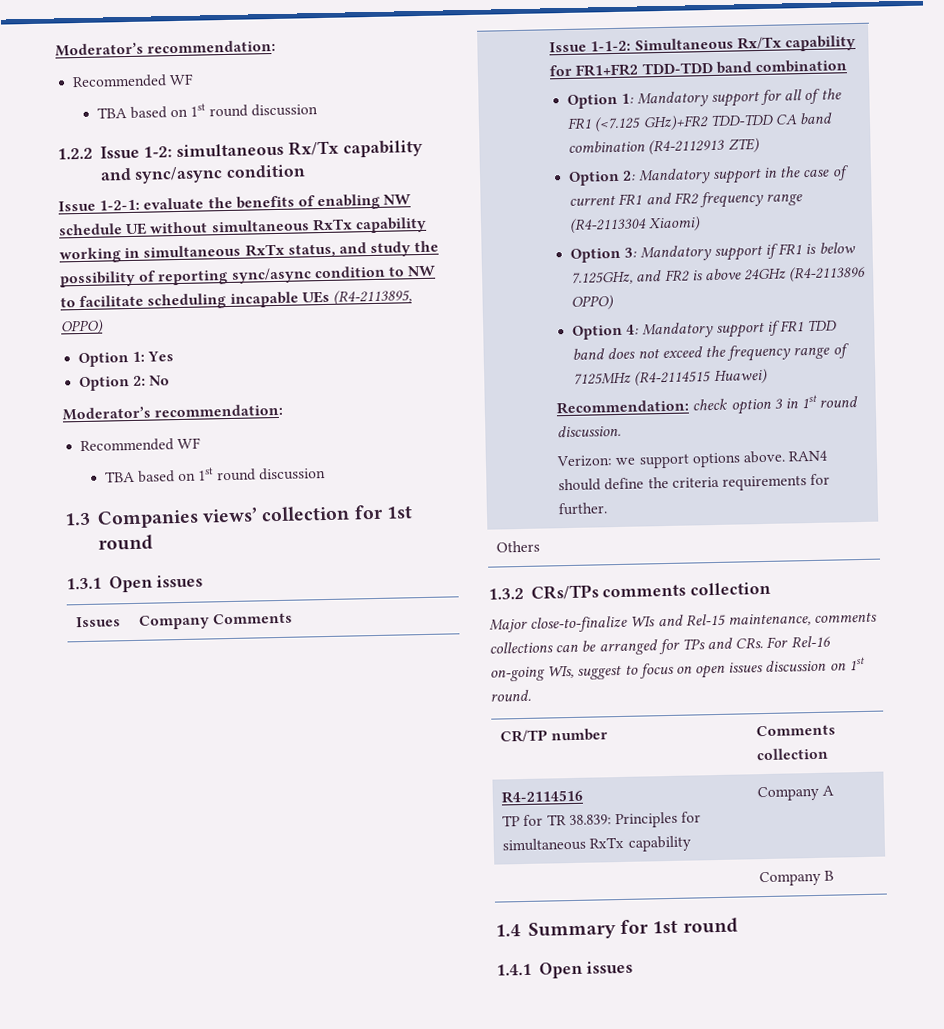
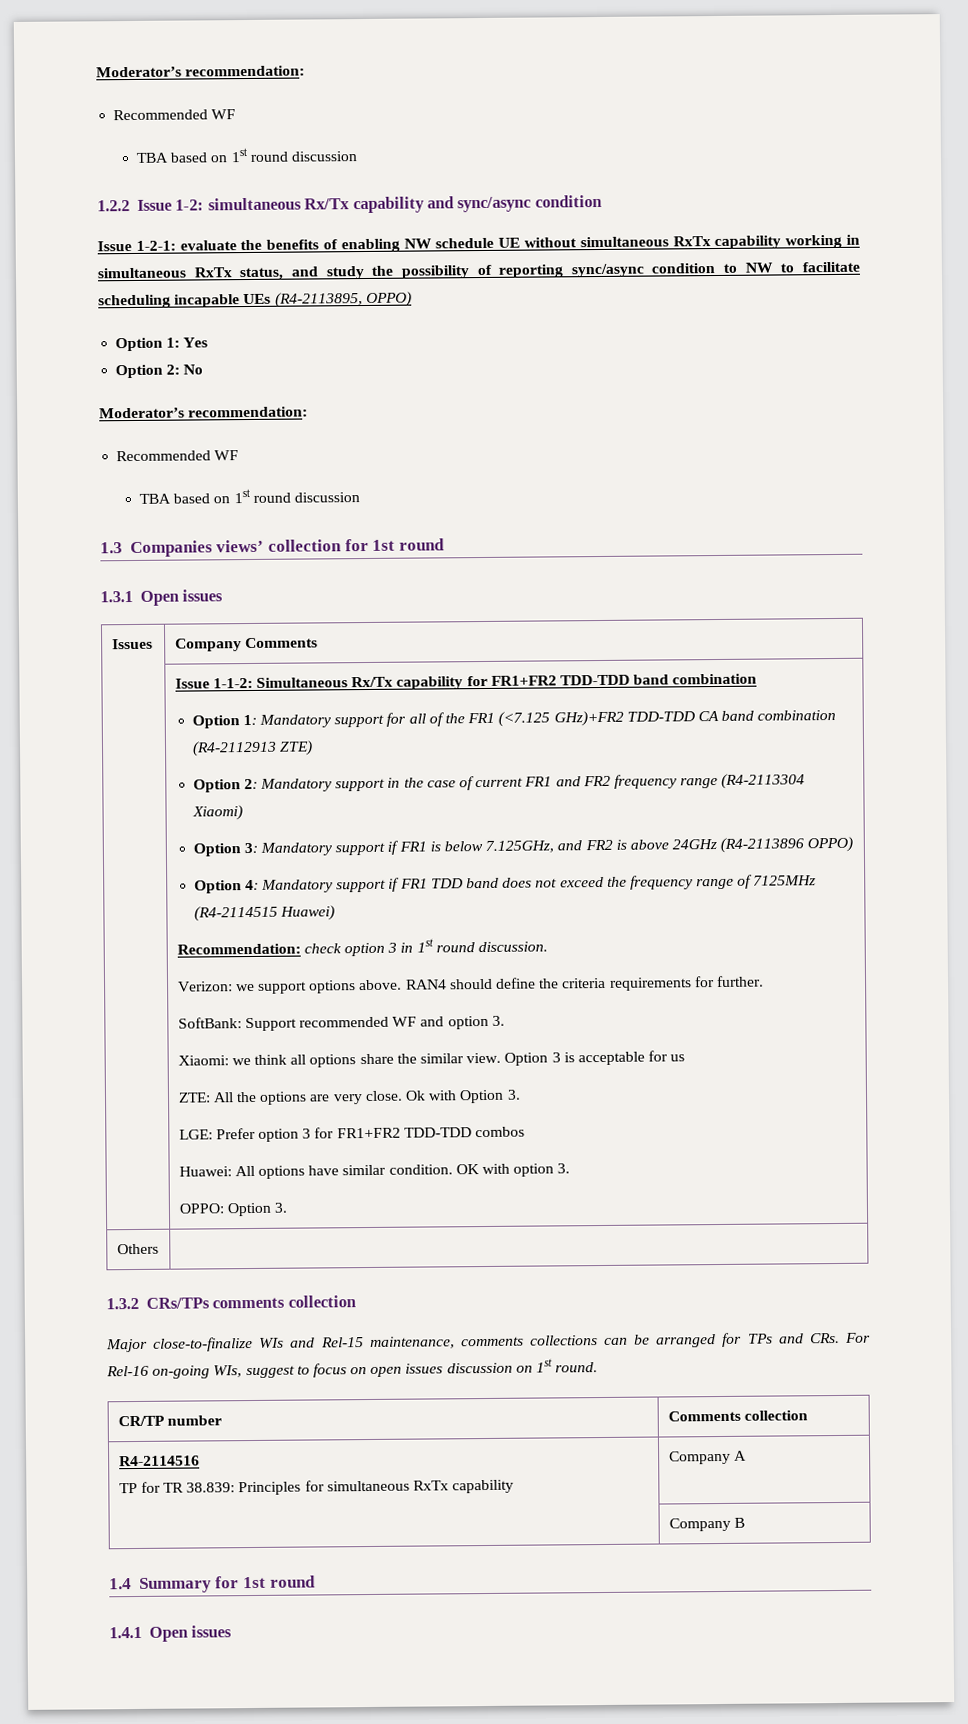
(609, 509) none -> [177,1015,505,1032] [177,1050,686,1068] [177,1089,521,1105] [178,1126,525,1142] [178,1163,571,1179] [178,1202,288,1217] // SoftBank: Support recommended WF and option 3. // Xiaomi: we think all options share the similar view. Option 3 is acceptable for us // ZTE: All the options are very close. Ok with Option 3. // LGE: Prefer option 3 for FR1+FR2 TDD-TDD combos // Huawei: All options have similar condition. OK with option 3. // OPPO: Option 3.

